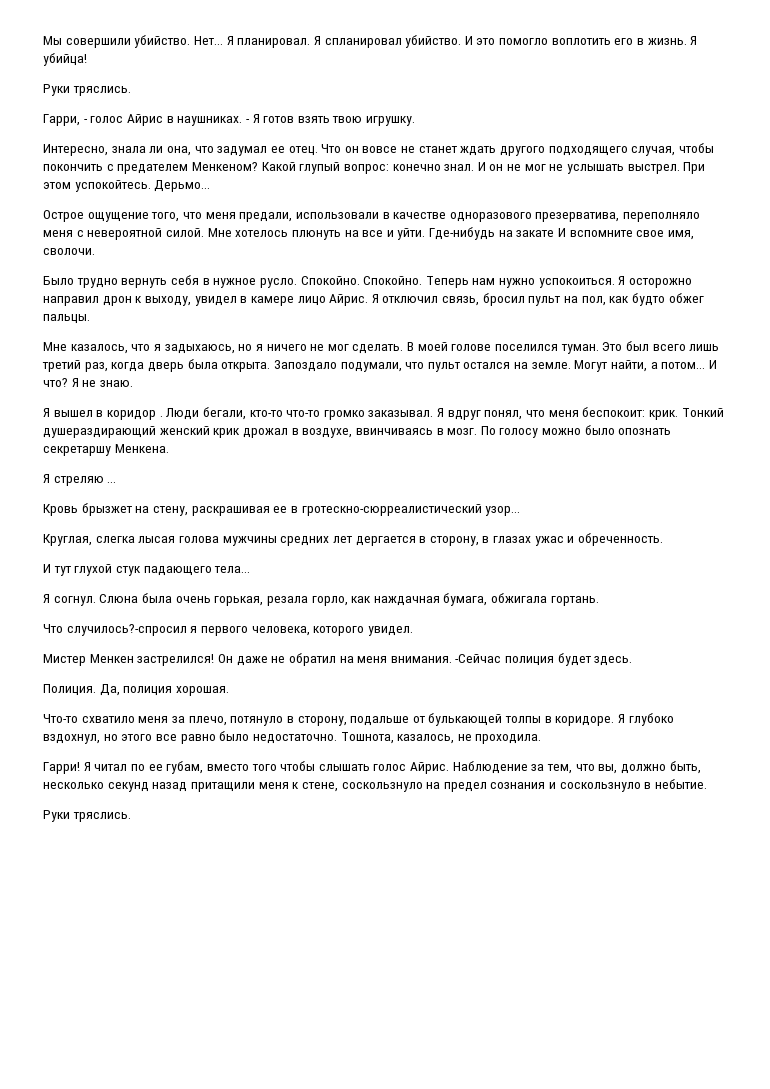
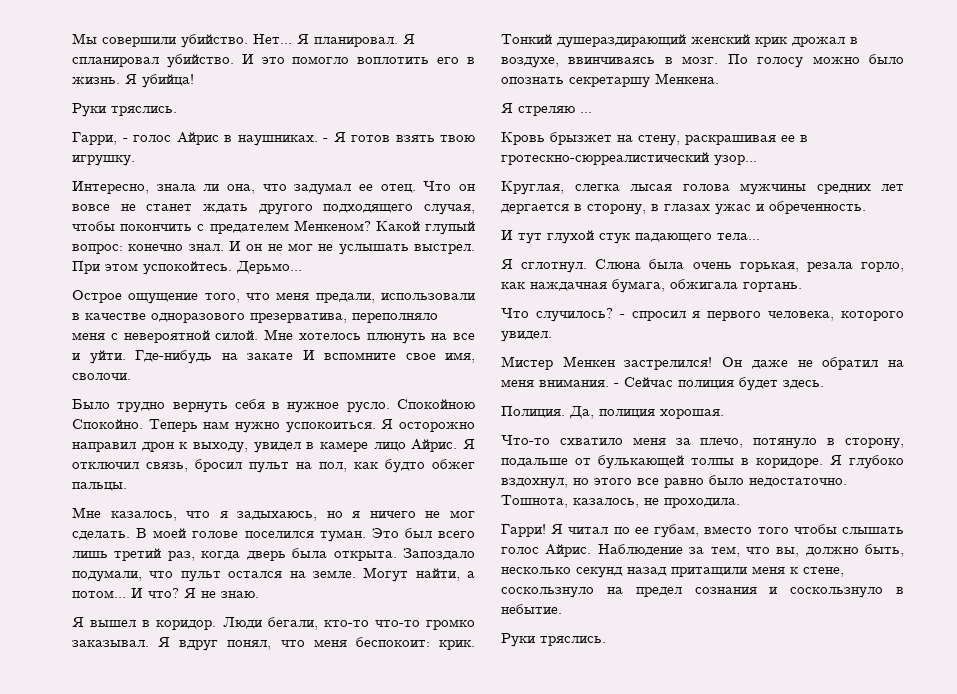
[300,276,360,285] Спокойно. -> [396,399,475,409] Спокойною
[106,410,163,420] коридор . -> [156,620,217,630] коридор.
[53,596,96,606] согнул. -> [521,262,588,273] сглотнул.
[66,624,187,636] случилось?-спросил -> [535,308,686,322] случилось? - спросил
[455,654,502,663] -Сейчас -> [614,377,673,387] - Сейчас

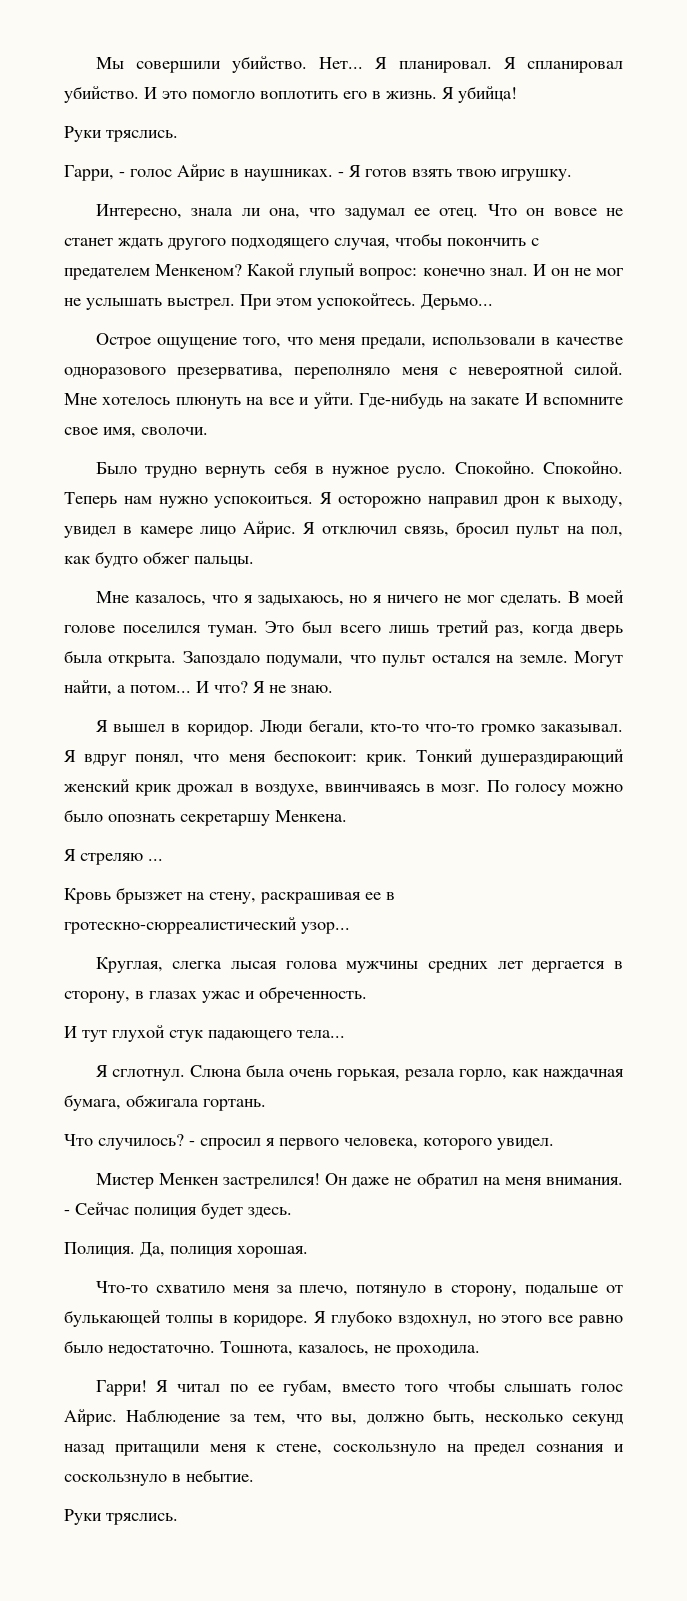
[396,399,475,409] Спокойною -> [454,461,535,474] Спокойно.

